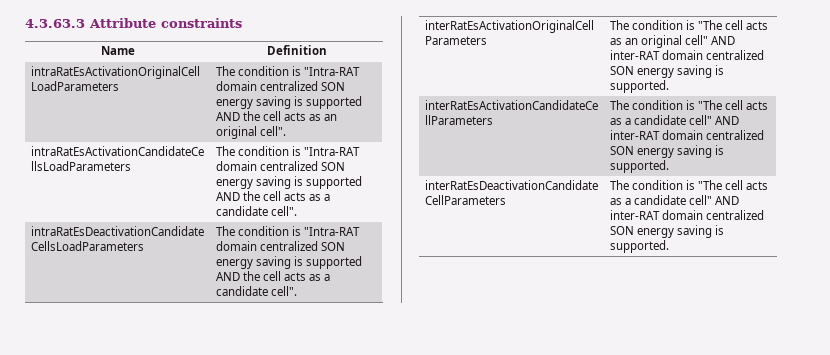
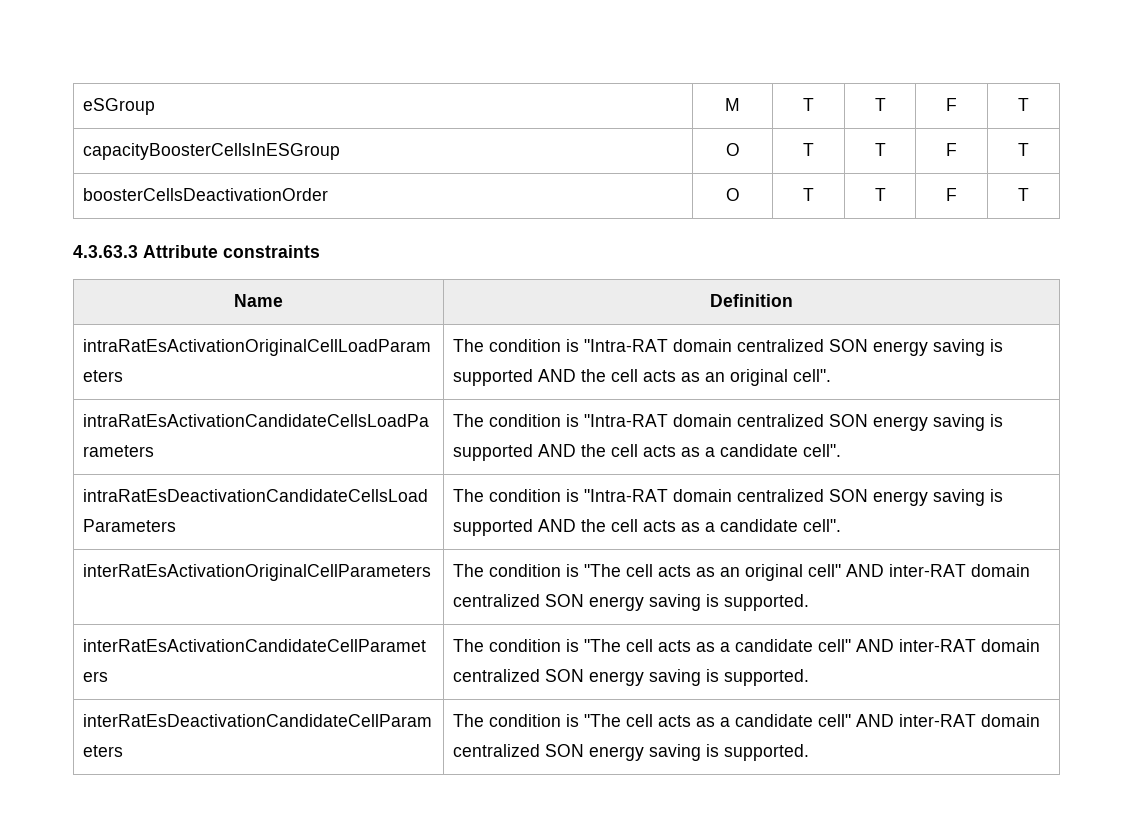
(25, 23) none -> [83,98,156,115] [725,98,740,111] [803,98,814,111] [874,98,886,111] [946,98,957,111] [1018,98,1029,111] [83,143,341,160] [725,143,740,156] [803,143,814,156] [874,143,886,156] [946,143,957,156] [1018,143,1029,156] [83,188,329,201] [725,188,740,201] [803,188,814,201] [874,188,886,201] [946,188,957,201] [1018,188,1029,201] eSGroup | M | T | T | F | T // capacityBoosterCellsInESGroup | O | T | T | F | T // boosterCellsDeactivationOrder | O | T | T | F | T //

